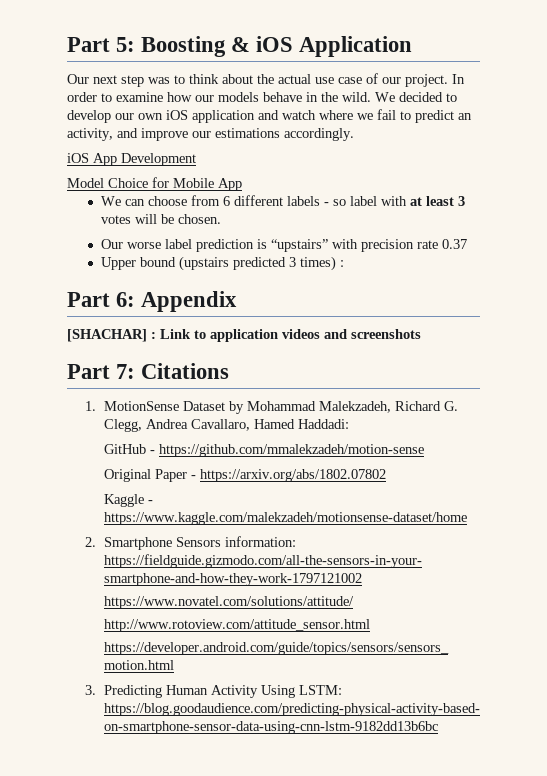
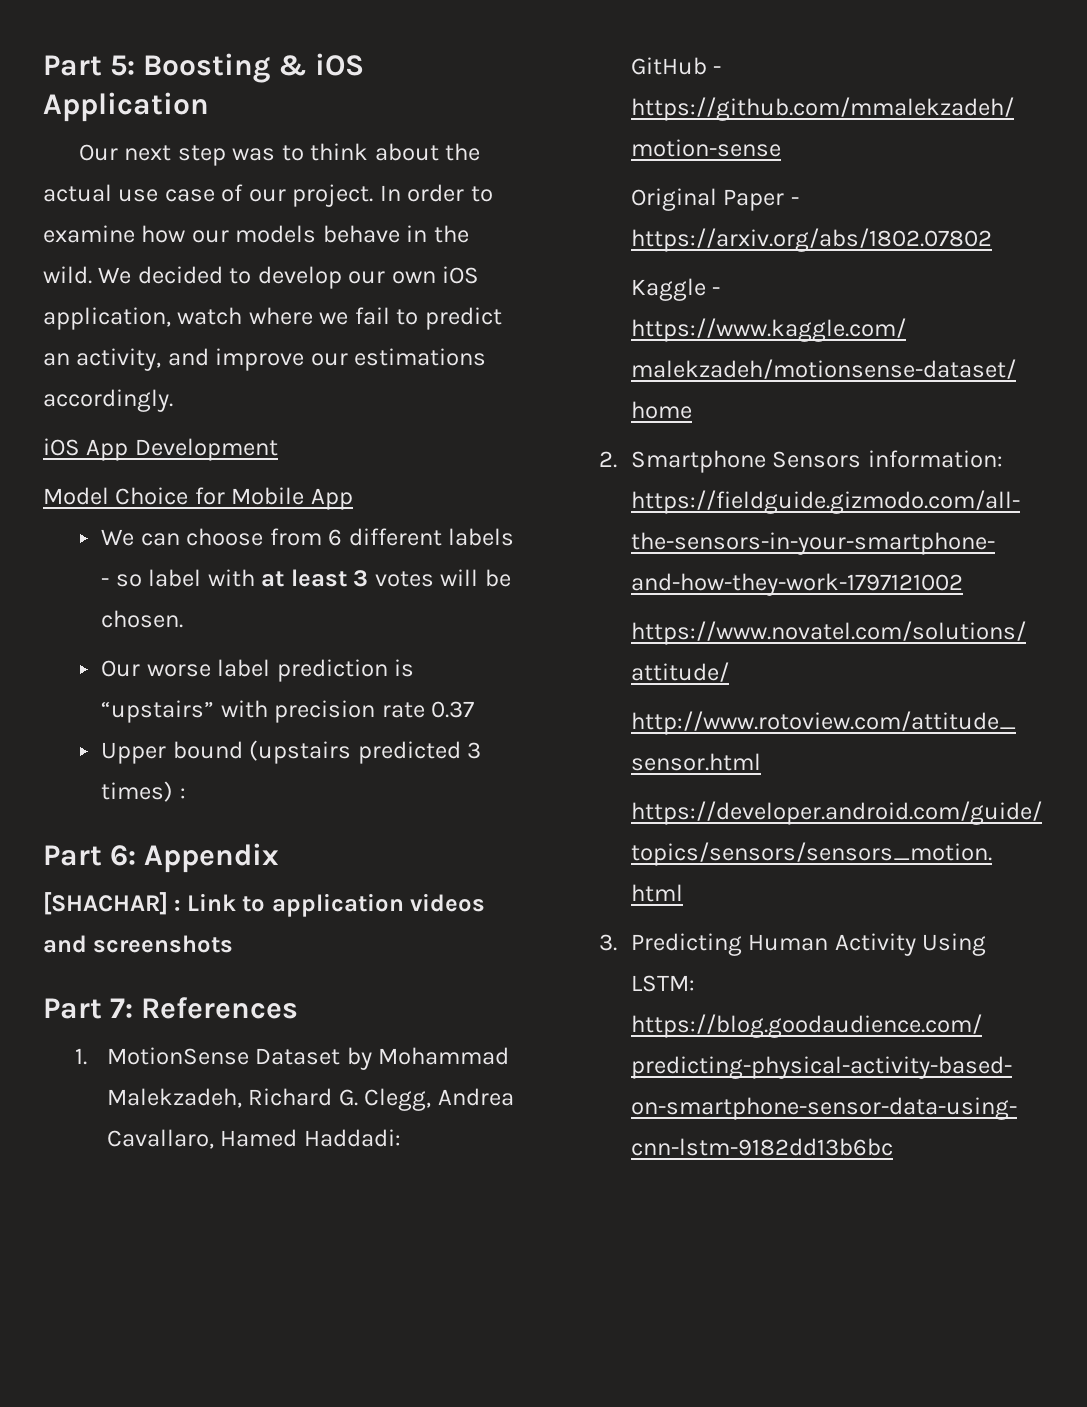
[192,110,279,123] application and -> [43,307,171,330] application,
[141,363,230,379] Citations -> [141,997,299,1019] References

